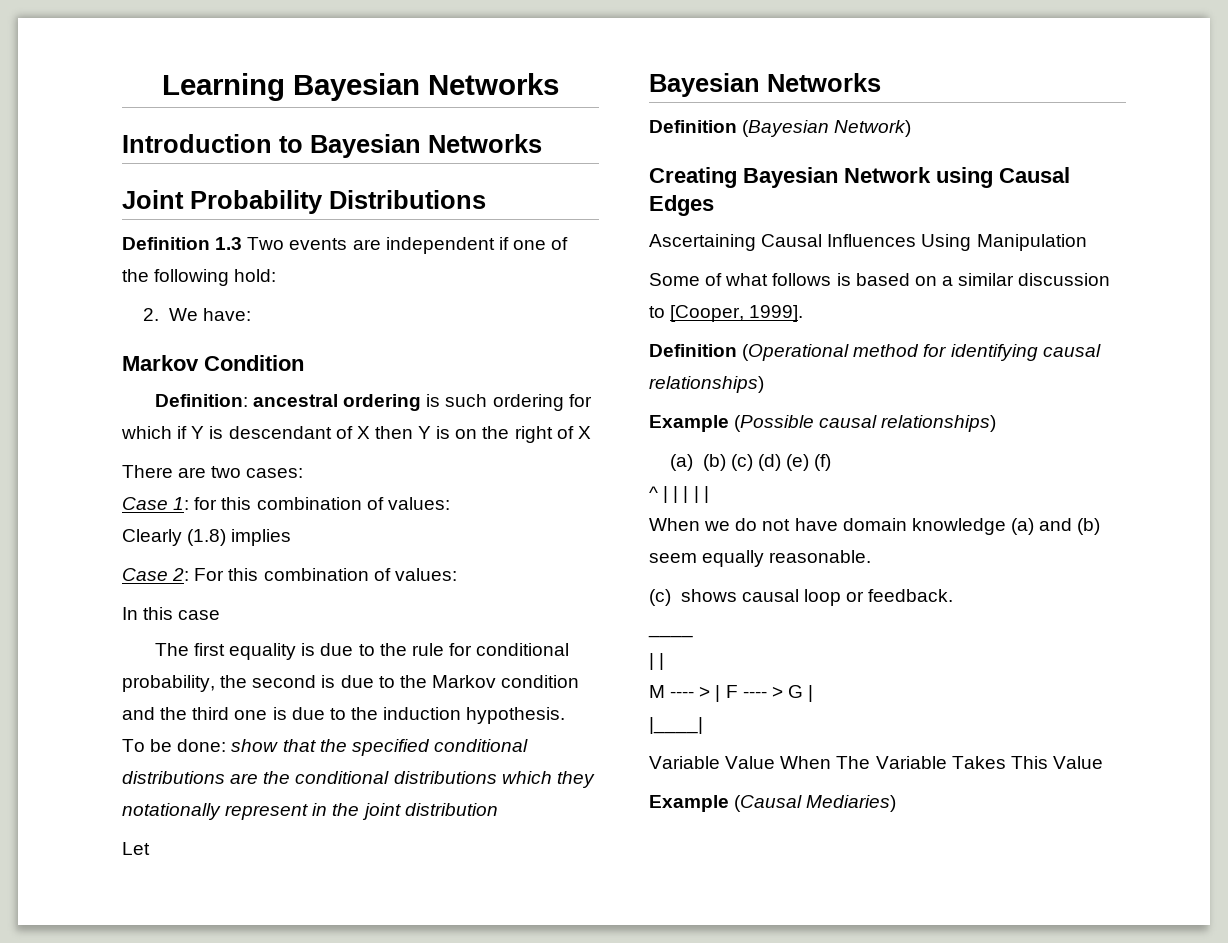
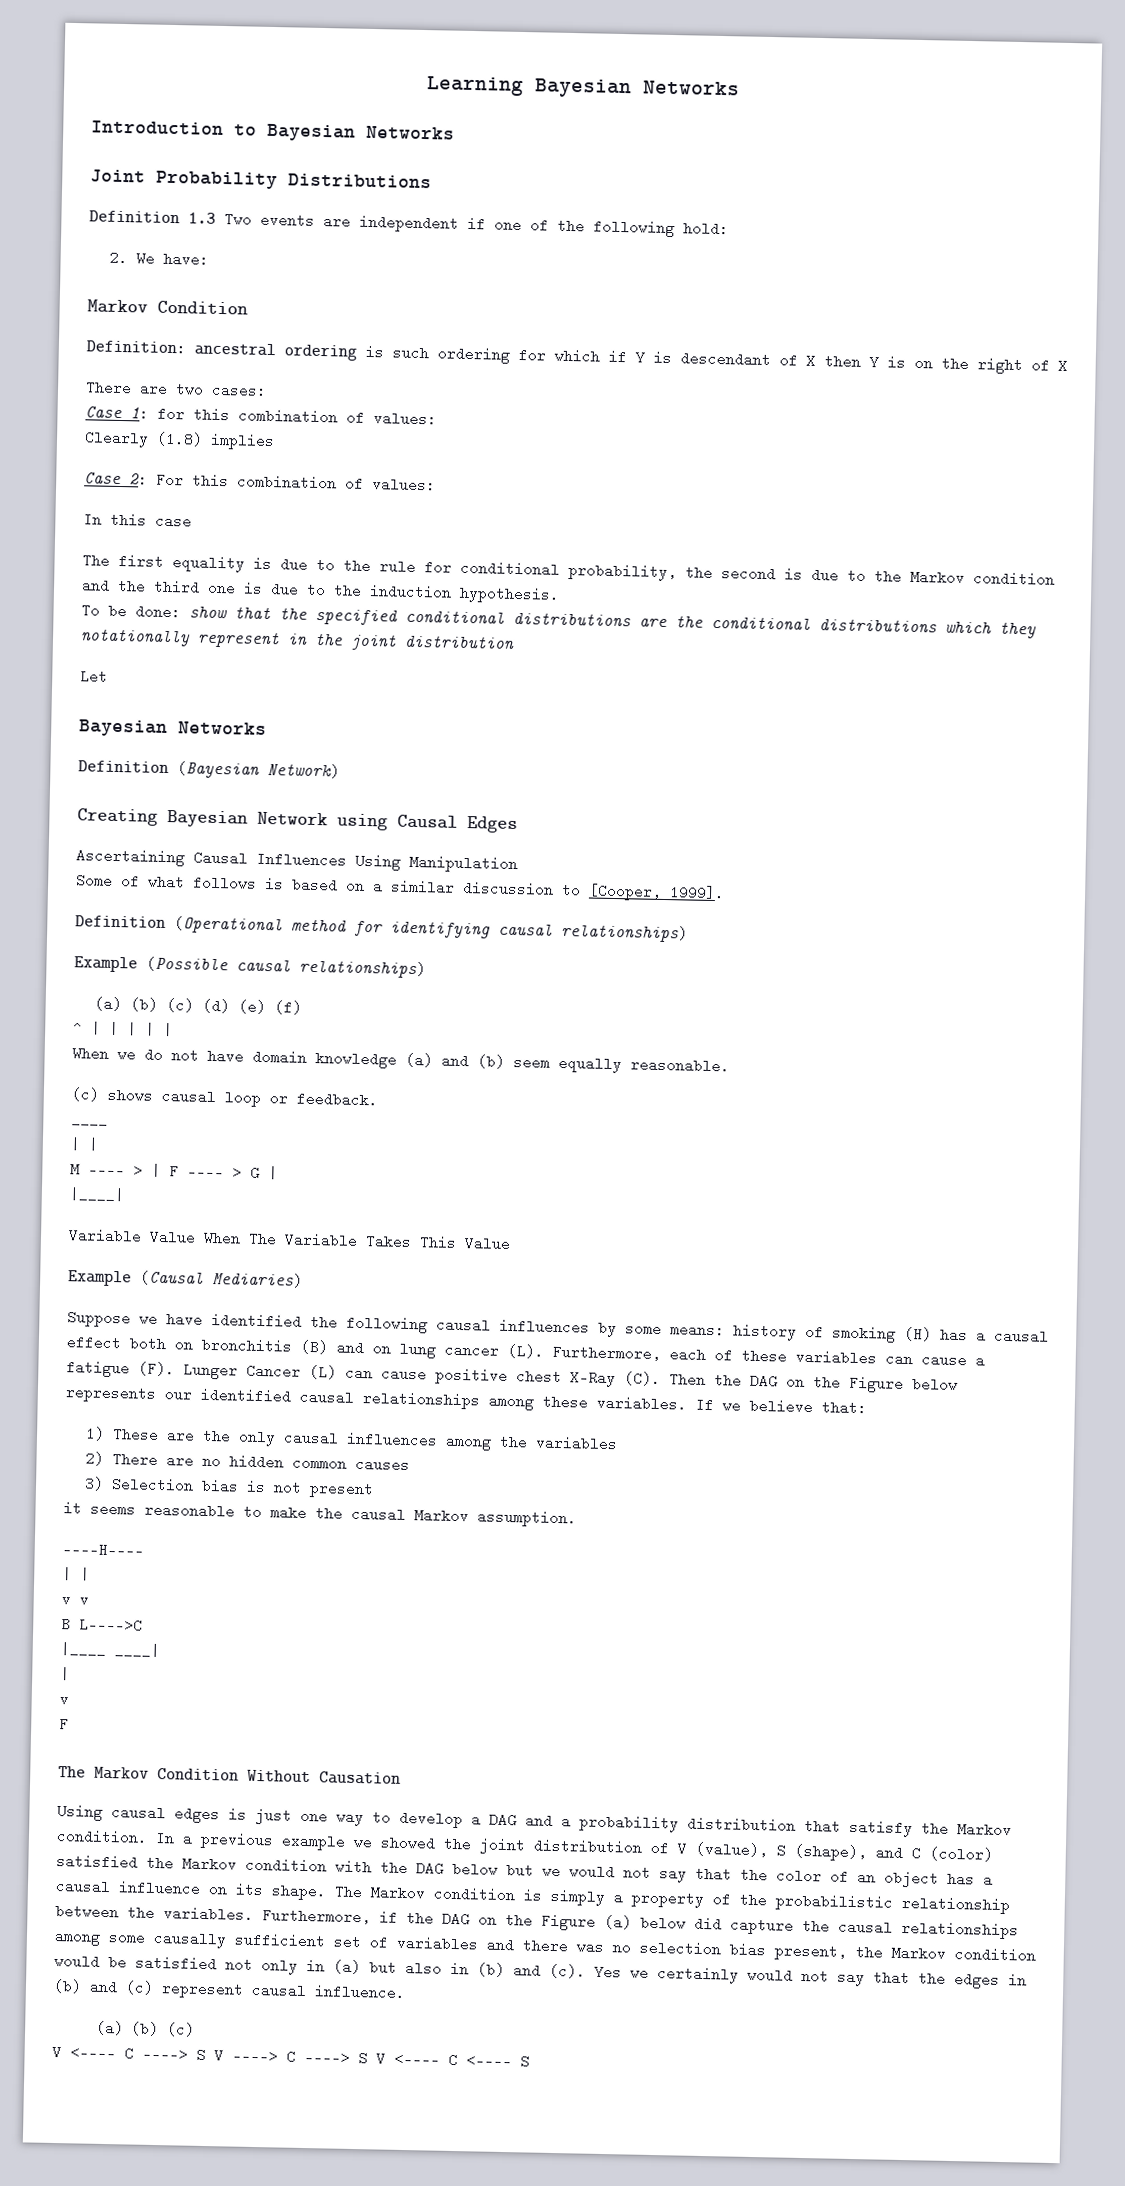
(897, 803) none -> [67,1310,1049,1344] [66,1335,985,1368] [66,1360,958,1393] [65,1385,867,1416] [85,1426,618,1452] [85,1451,410,1473] [84,1476,374,1499] [63,1501,577,1528] [62,1542,144,1558] [62,1567,90,1581] [61,1597,89,1605] [61,1617,143,1633] [60,1642,160,1659] [60,1667,70,1681] [59,1697,69,1705] [59,1717,69,1732] [58,1766,401,1785] [57,1804,1012,1838] [56,1829,993,1862] [56,1854,993,1888] [55,1878,1010,1915] [55,1903,1019,1940] [54,1928,1036,1963] [54,1953,1027,1989] [53,1978,406,2001] [95,2020,196,2037] [52,2044,530,2069] // Suppose we have identified the following causal influences by some means: history of smoking (H) has a causal effect both on bronchitis (B) and on lung cancer (L). Furthermore, each of these variables can cause a fatigue (F). Lunger Cancer (L) can cause positive chest X-Ray (C). Then the DAG on the Figure below represents our identified causal relationships among these variables. If we believe that: // 1) These are the only causal influences among the variables // 2) There are no hidden common causes // 3) Selection bias is not present // it seems reasonable to make the causal Markov assumption. // ----H---- // | | // v v // B L---->C // |____ ____| // | // v // F // The Markov Condition Without Causation // Using causal edges is just one way to develop a DAG and a probability distribution that satisfy the Markov condition. In a previous example we showed the joint distribution of V (value), S (shape), and C (color) satisfied the Markov condition with the DAG below but we would not say that the color of an object has a causal influence on its shape. The Markov condition is simply a property of the probabilistic relationship between the variables. Furthermore, if the DAG on the Figure (a) below did capture the causal relationships among some causally sufficient set of variables and there was no selection bias present, the Markov condition would be satisfied not only in (a) but also in (b) and (c). Yes we certainly would not say that the edges in (b) and (c) represent causal influence. // (a) (b) (c) // V <---- C ----> S V ----> C ----> S V <---- C <---- S

